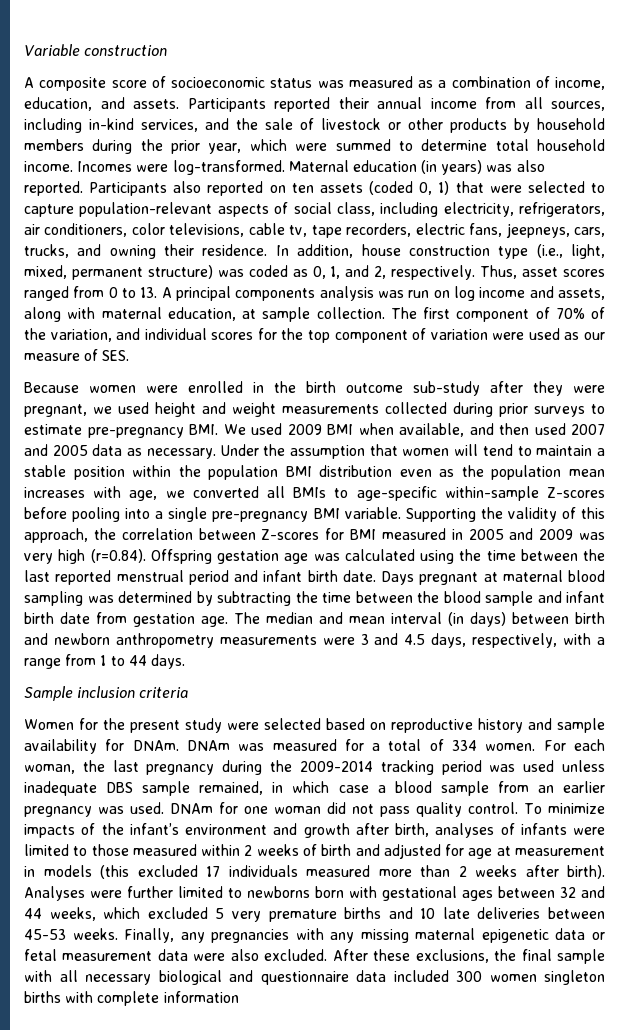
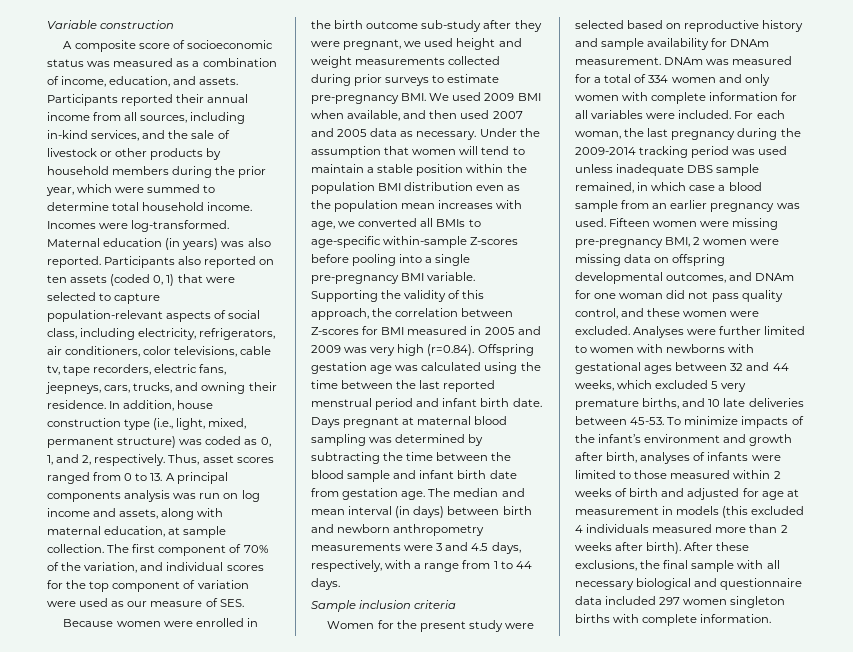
[132,740,179,751] DNAm. -> [730,39,770,47] [575,57,661,65] DNAm measurement.
[485,743,536,751] women. -> [671,74,770,86] [575,92,798,104] [575,110,732,119] women and only women with complete information for all variables were included.
(165, 808) none -> [609,218,779,230] [575,237,780,248] [575,254,726,266] [575,272,753,284] Fifteen women were missing pre-pregnancy BMI, 2 women were missing data on offspring developmental outcomes, and
[468,802,519,814] control. -> [575,308,760,319] [575,326,806,338] [575,344,755,353] [575,362,789,374] [575,380,747,392] [575,398,804,410] [575,416,665,425] control, and these women were excluded. Analyses were further limited to women with newborns with gestational ages between 32 and 44 weeks, which excluded 5 very premature births, and 10 late deliveries between 45-53.
[206,866,220,877] 17 -> [575,525,583,533] 4
[24,886,605,901] [24,907,605,922] [24,928,605,943] [24,949,328,961] Analyses were further limited to newborns born with gestational ages between 32 and 44 weeks, which excluded 5 very premature births and 10 late deliveries between 45-53 weeks. Finally, any pregnancies with any missing maternal epigenetic data or fetal measurement data were also excluded. -> (682, 548) none
[456,971,482,982] 300 -> [659,597,681,605] 297
[163,991,239,1003] information -> [700,614,772,623] information.

